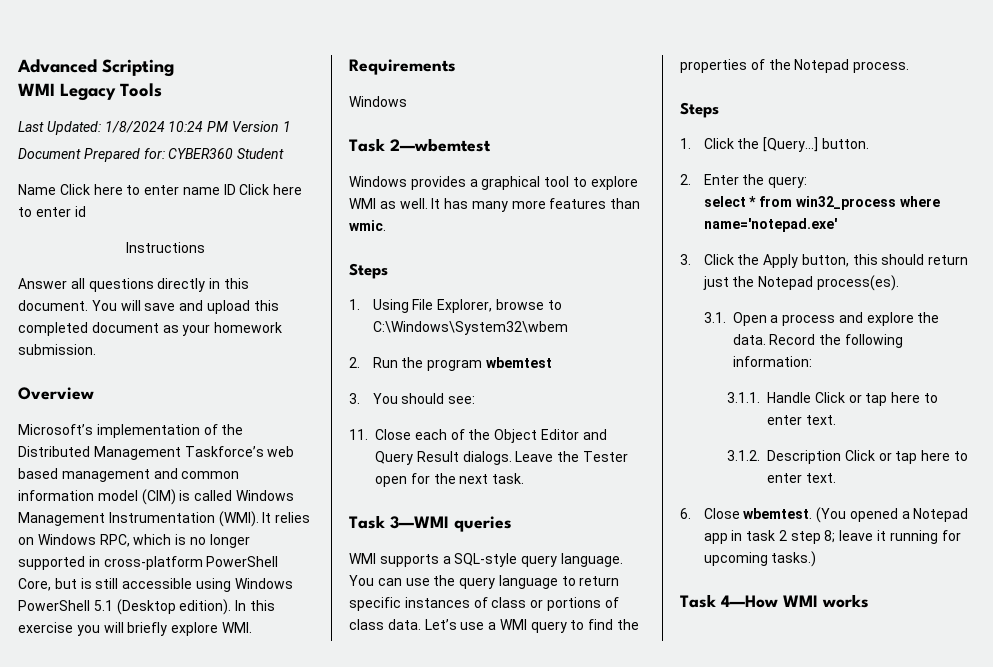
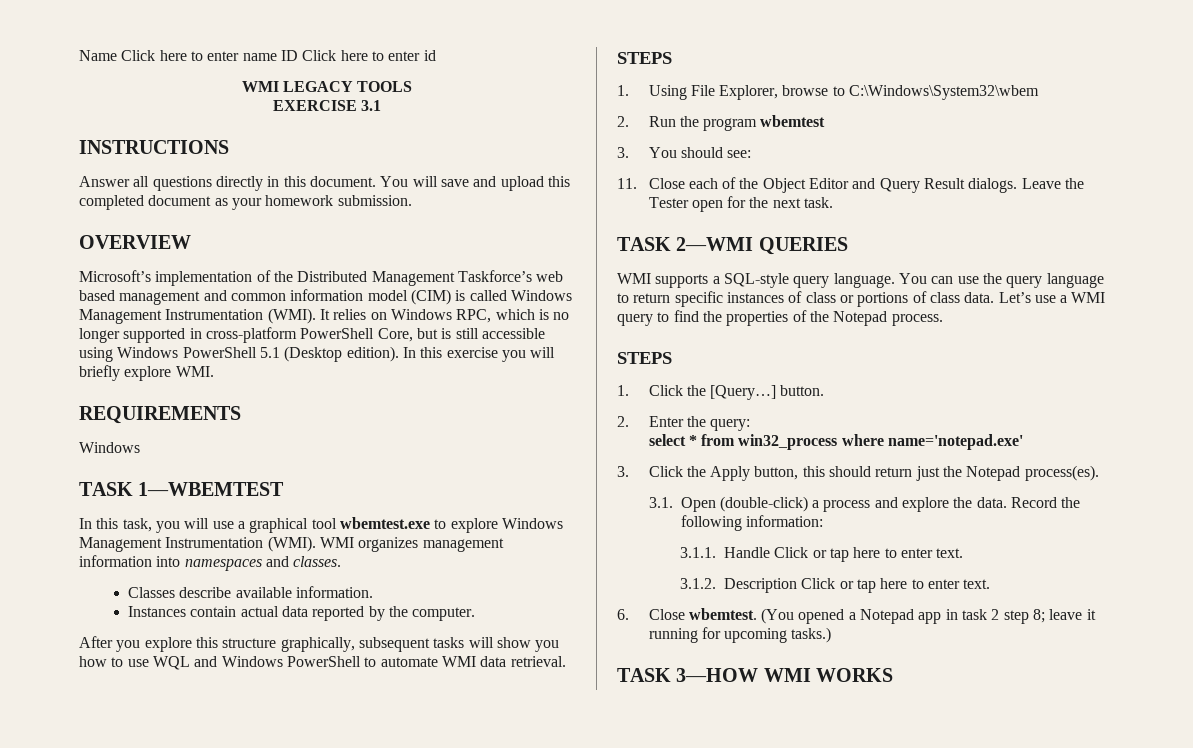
[17,59,174,77] [18,83,162,101] [18,121,291,135] [18,148,285,162] Advanced Scripting // WMI Legacy Tools // Last Updated: 1/8/2024 10:24 PM Version 1 // Document Prepared for: CYBER360 Student // -> (79, 55) none
[126,242,205,253] Instructions -> [241,81,413,92] [272,100,382,111] [79,140,229,154] WMI LEGACY TOOLS // EXERCISE 3.1 // INSTRUCTIONS
[18,387,94,400] Overview -> [79,235,191,249] OVERVIEW
[349,59,456,75] Requirements -> [79,406,241,424] REQUIREMENTS
[349,138,491,152] [349,176,466,190] Task 2—wbemtest // Windows provides -> [79,482,285,496] [79,518,234,533] TASK 1—WBEMTEST // In this task, you will use
(570, 181) none -> [339,517,430,529] wbemtest.exe
[349,198,641,212] [349,220,386,231] [349,263,388,279] WMI as well. It has many more features than wmic. // Steps -> [501,518,563,529] [79,536,504,552] [79,555,342,571] [128,586,374,598] [128,606,476,621] [79,636,560,652] [79,656,566,670] [617,52,672,64] Windows Management Instrumentation (WMI). WMI organizes management information into namespaces and classes. // Classes describe available information. // Instances contain actual data reported by the computer. // After you explore this structure graphically, subsequent tasks will show you how to use WQL and Windows PowerShell to automate WMI data retrieval. // STEPS
[349,515,512,532] Task 3—WMI queries -> [617,237,848,255] TASK 2—WMI QUERIES
[680,102,719,118] Steps -> [617,352,672,364] STEPS
(767, 319) none -> [719,496,808,512] (double-click)
[680,594,869,608] Task 4—How WMI works -> [617,668,894,682] TASK 3—HOW WMI WORKS

